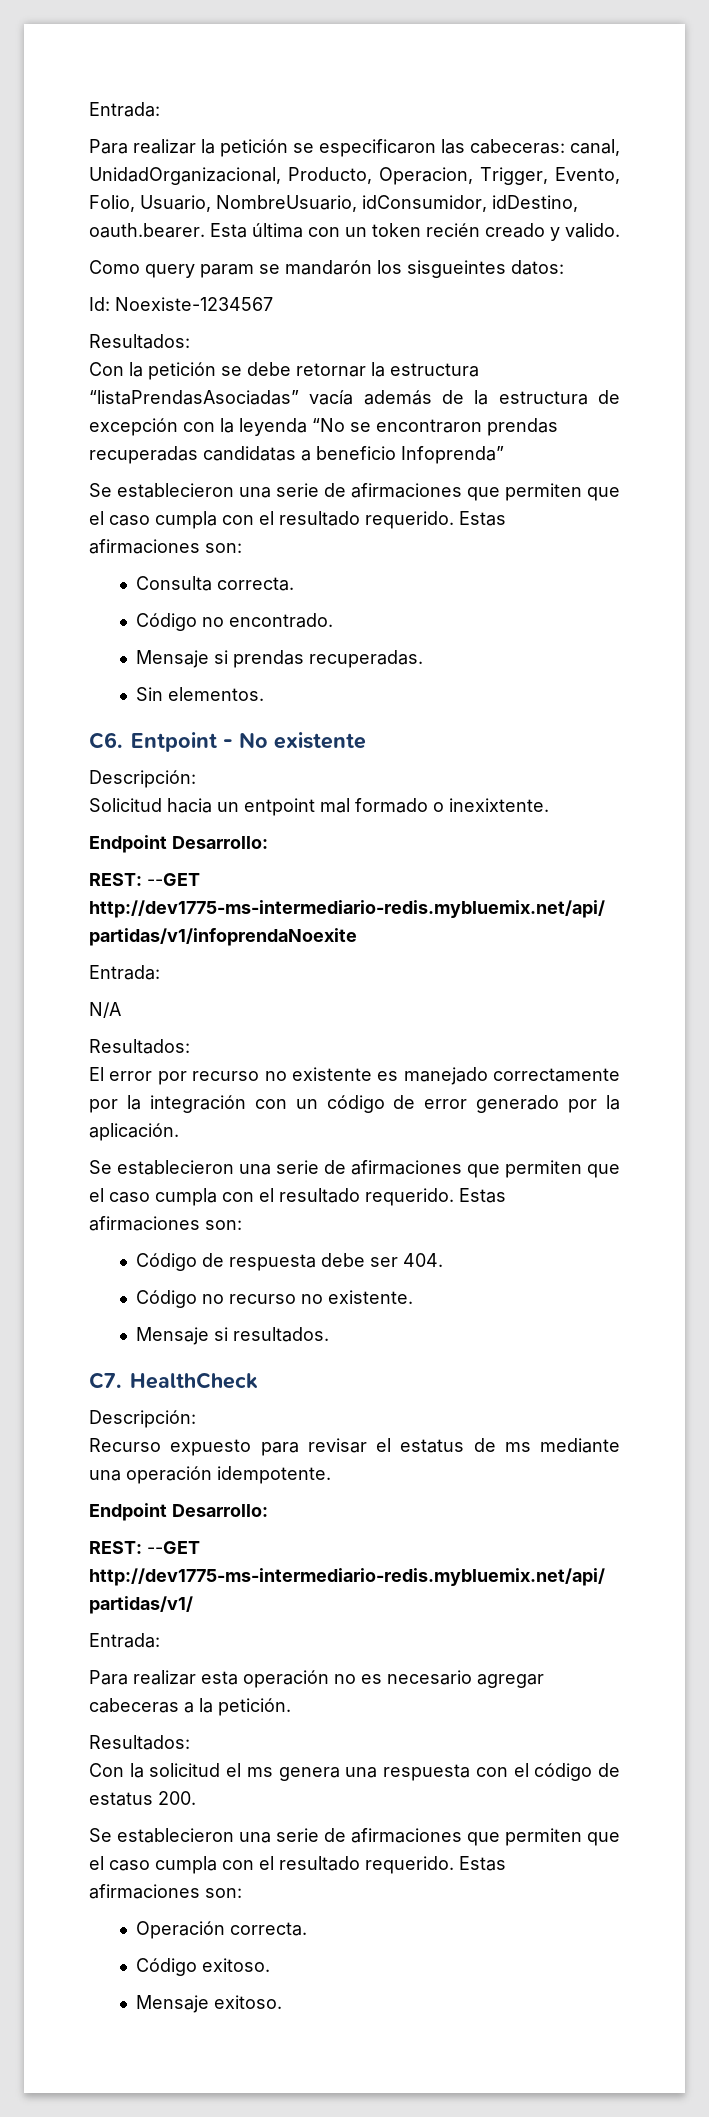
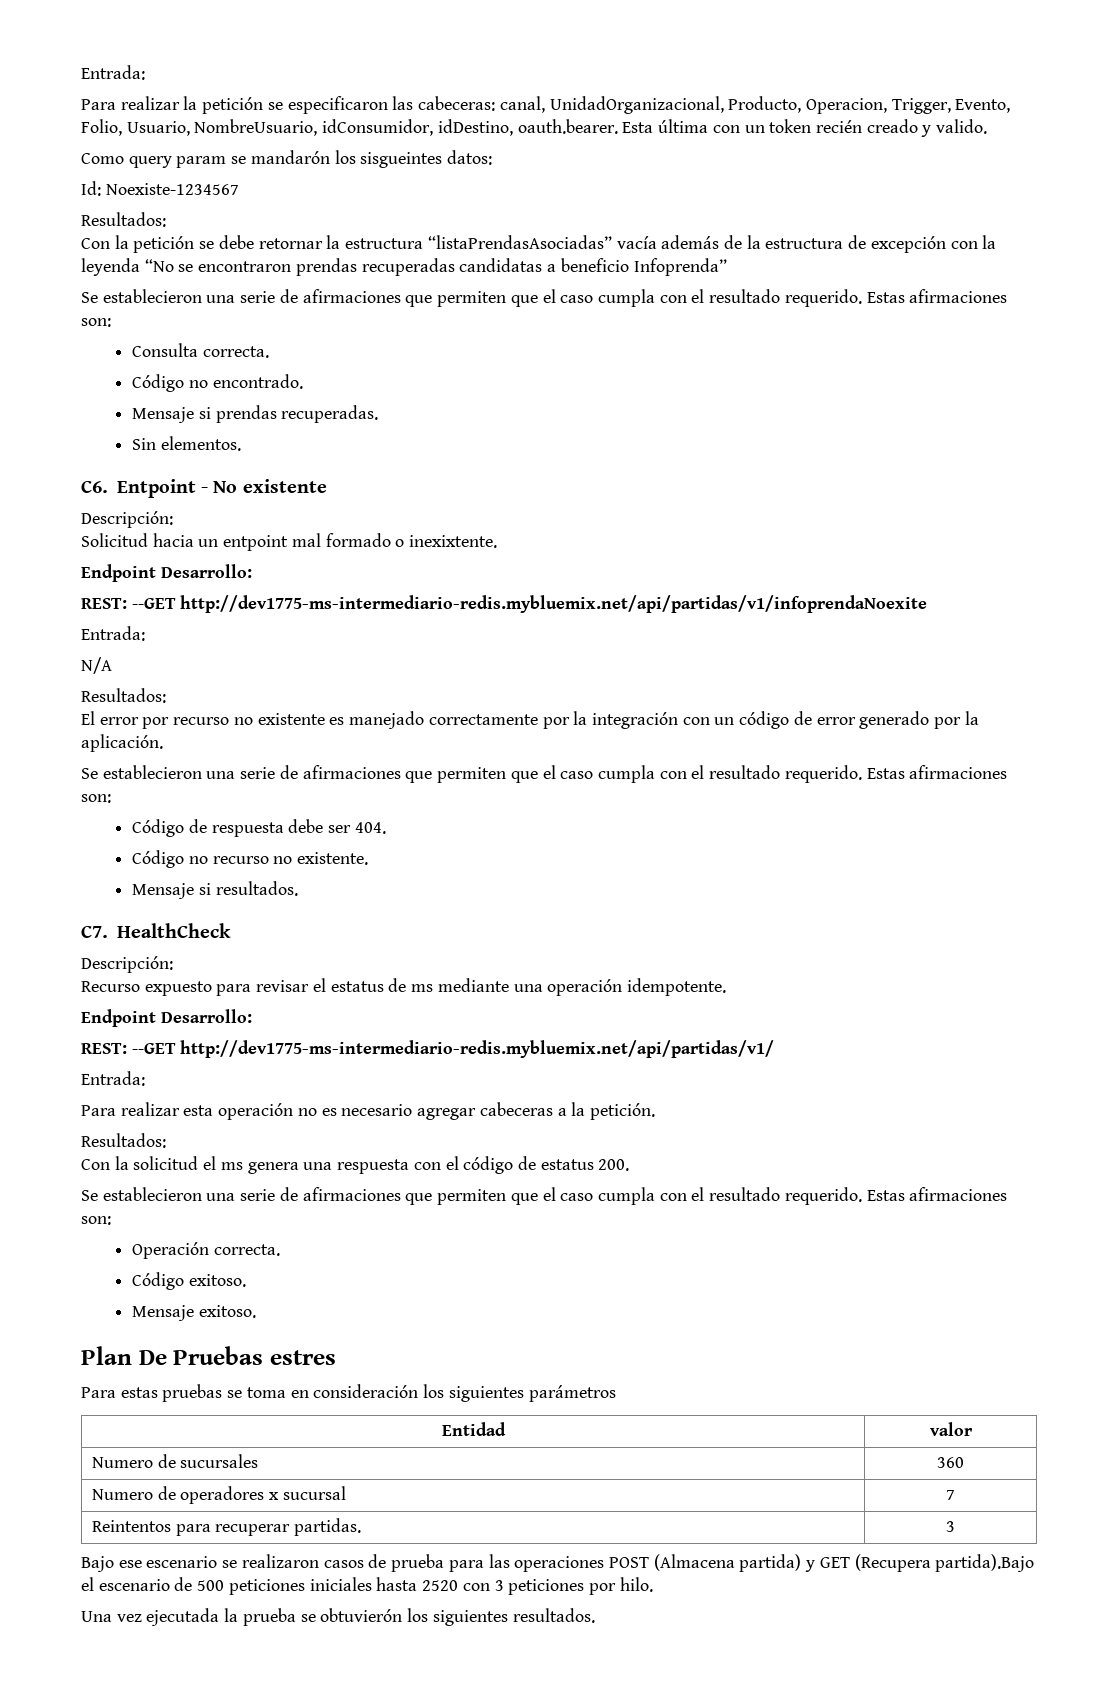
(283, 2002) none -> [81,1346,336,1365] [81,1384,616,1402] [441,1422,506,1436] [929,1422,973,1436] [91,1454,259,1468] [937,1457,964,1468] [91,1486,346,1504] [946,1490,955,1500] [91,1518,362,1536] [946,1521,955,1532] [81,1554,1035,1572] [81,1577,653,1595] [81,1608,595,1626] // Plan De Pruebas estres // Para estas pruebas se toma en consideración los siguientes parámetros // Entidad | valor // Numero de sucursales | 360 // Numero de operadores x sucursal | 7 // Reintentos para recuperar partidas. | 3 // Bajo ese escenario se realizaron casos de prueba para las operaciones POST (Almacena partida) y GET (Recupera partida).Bajo el escenario de 500 peticiones iniciales hasta 2520 con 3 peticiones por hilo. // Una vez ejecutada la prueba se obtuvierón los siguientes resultados.

